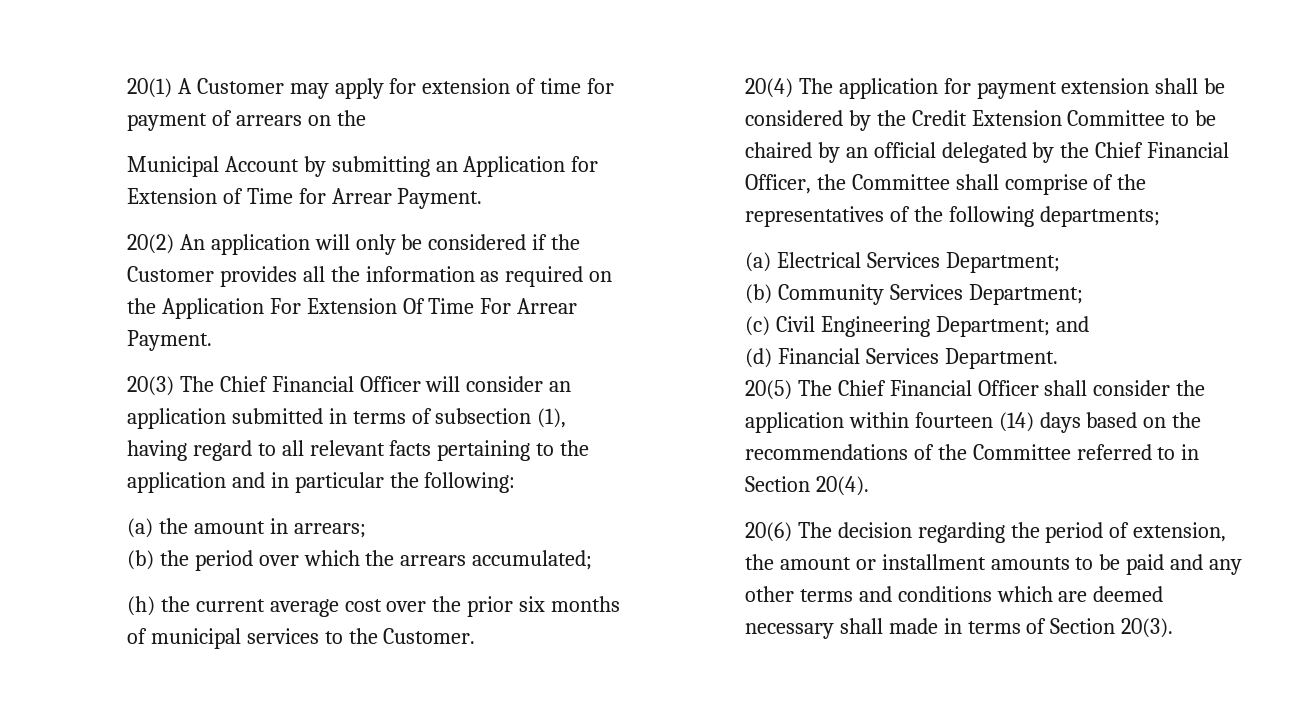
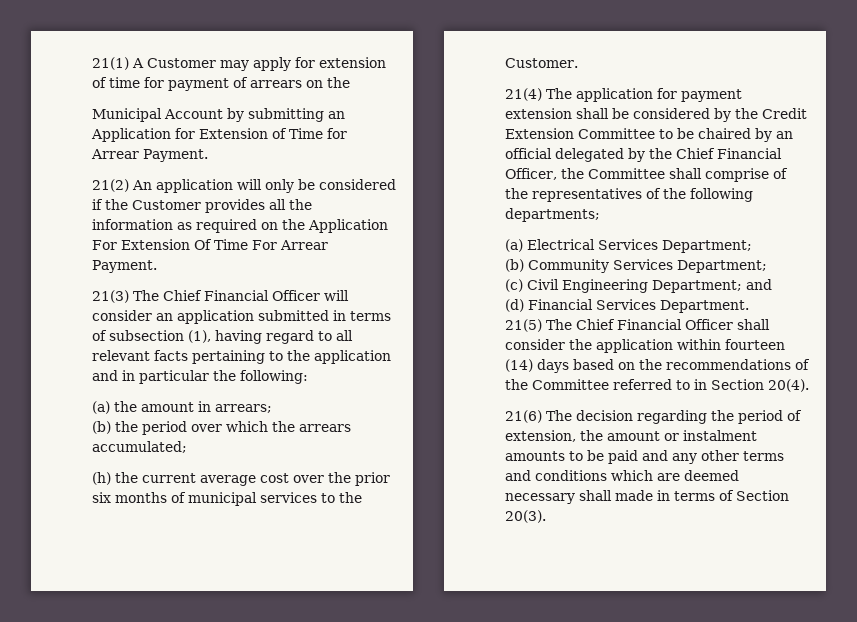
[126,78,172,98] 20(1) -> [91,57,129,70] 21(1)
[126,234,174,254] 20(2) -> [91,179,129,192] 21(2)
[126,376,174,396] 20(3) -> [91,290,129,303] 21(3)
[744,78,793,98] 20(4) -> [504,88,542,101] 21(4)
[744,380,792,400] 20(5) -> [504,319,542,332] 21(5)
[744,522,792,542] 20(6) -> [504,410,542,423] 21(6)
[881,554,986,570] installment -> [682,430,757,441] instalment

